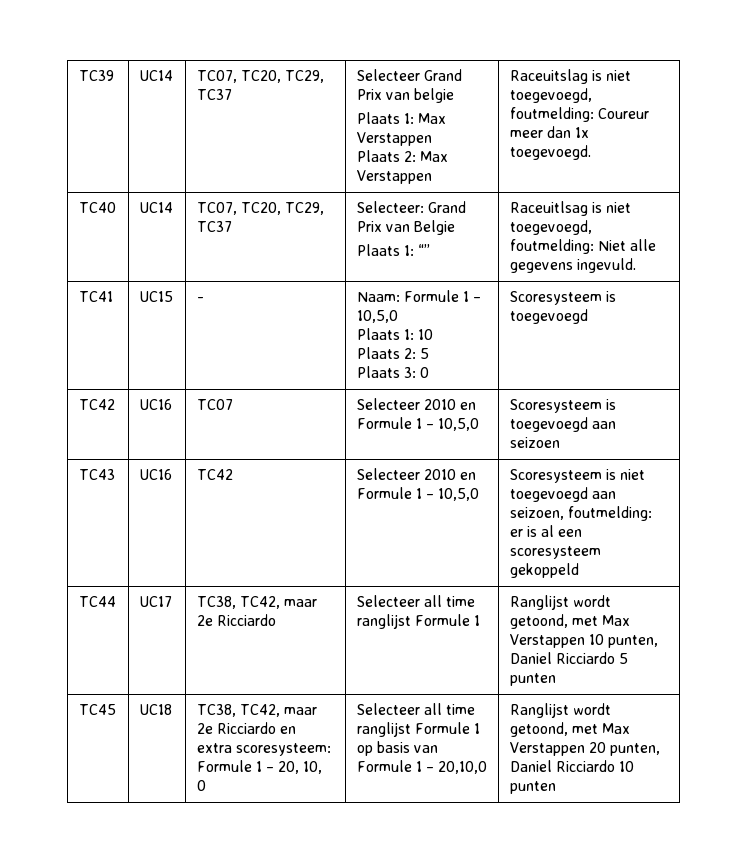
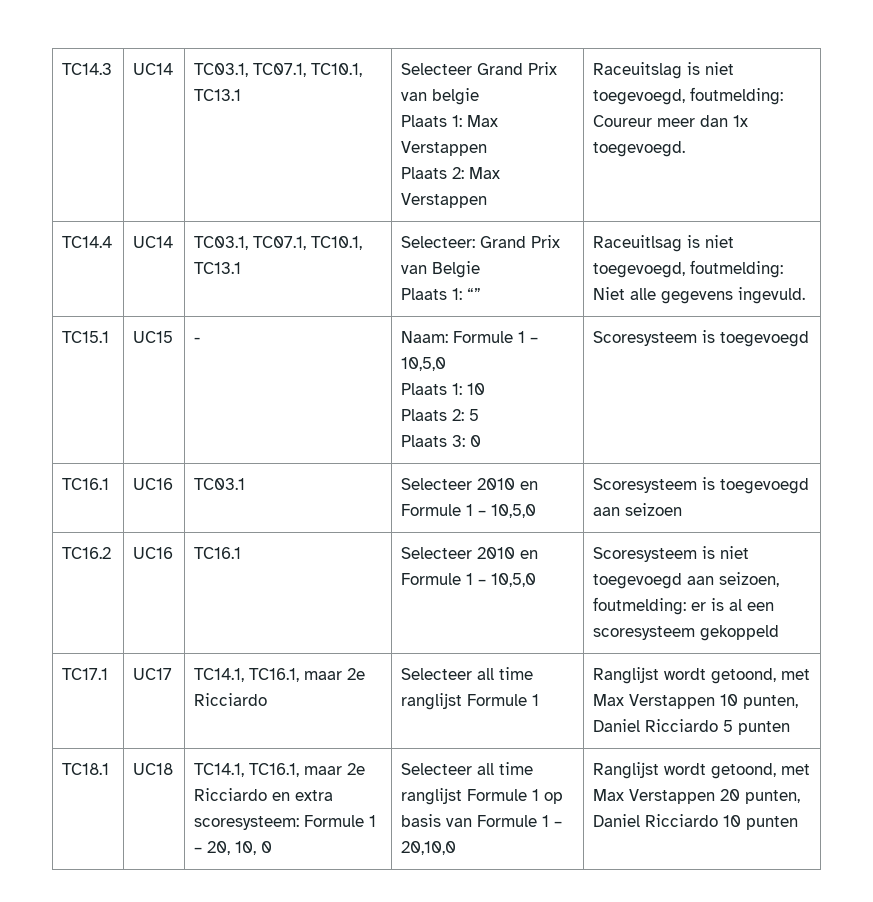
[78,70,114,81] [139,70,173,81] [196,70,324,83] [196,89,232,100] TC39 | UC14 | TC07, TC20, TC29, TC37 -> [62,63,113,75] [133,63,174,75] [194,63,363,77] [194,89,242,101] TC14.3 | UC14 | TC03.1, TC07.1, TC10.1, TC13.1
[78,202,116,213] [139,202,173,213] [196,202,324,215] [196,221,232,232] TC40 | UC14 | TC07, TC20, TC29, TC37 -> [62,236,113,248] [133,236,174,248] [194,236,363,250] [194,262,242,274] TC14.4 | UC14 | TC03.1, TC07.1, TC10.1, TC13.1
[78,291,113,302] TC41 -> [62,331,110,343] TC15.1
[78,399,115,410] [139,399,172,410] [196,399,233,410] TC42 | UC16 | TC07 -> [62,478,110,490] [133,478,174,490] [194,478,246,490] TC16.1 | UC16 | TC03.1
[78,469,115,480] [139,469,172,480] [196,469,233,480] TC43 | UC16 | TC42 -> [62,547,112,559] [133,547,174,559] [194,547,242,559] TC16.2 | UC16 | TC16.1
[78,596,116,607] TC44 -> [62,668,109,680] TC17.1
[196,596,280,609] TC38, TC42, -> [194,668,300,682] TC14.1, TC16.1,
[78,704,116,715] TC45 -> [62,763,110,775] TC18.1
[196,704,280,717] TC38, TC42, -> [194,763,300,777] TC14.1, TC16.1,

